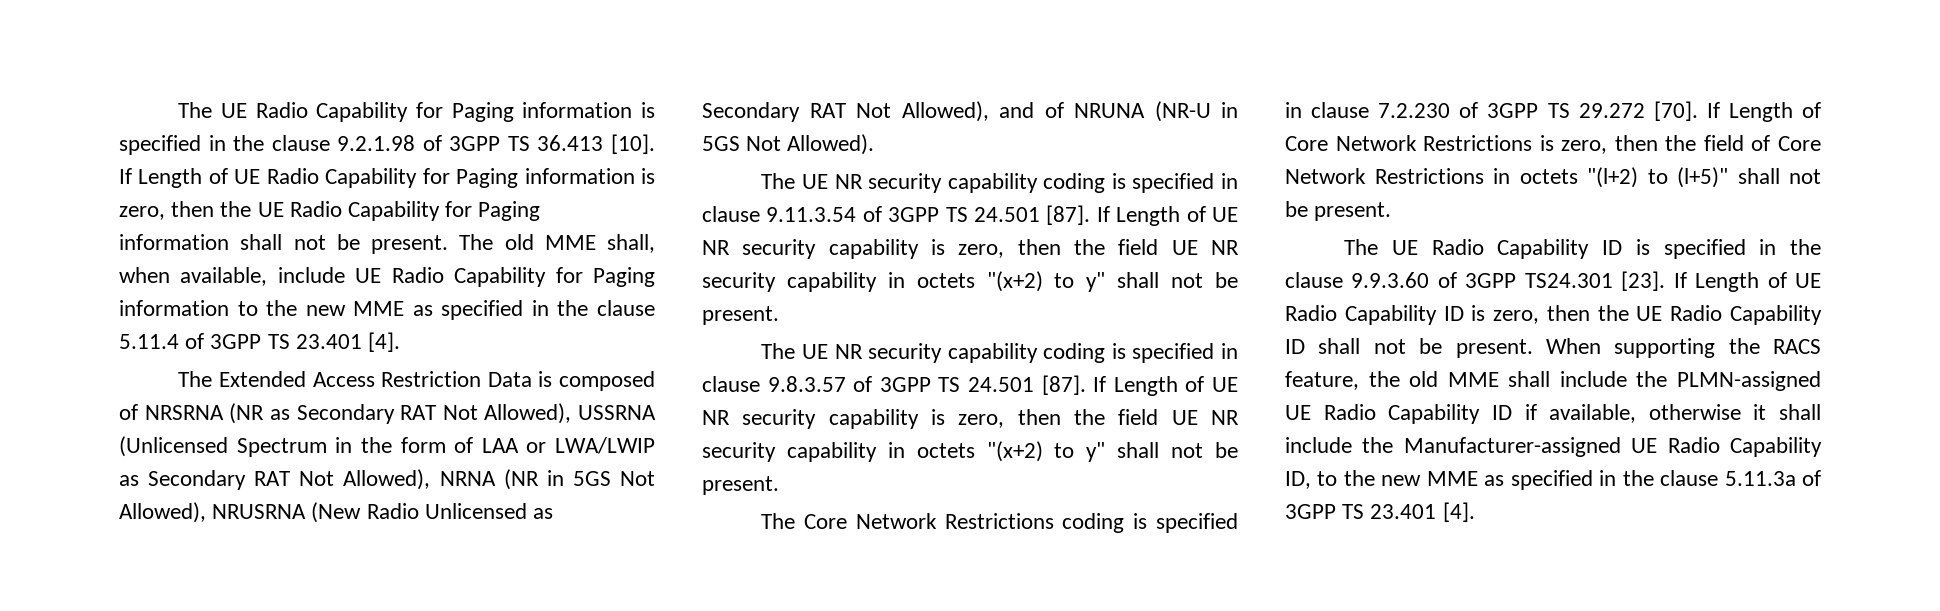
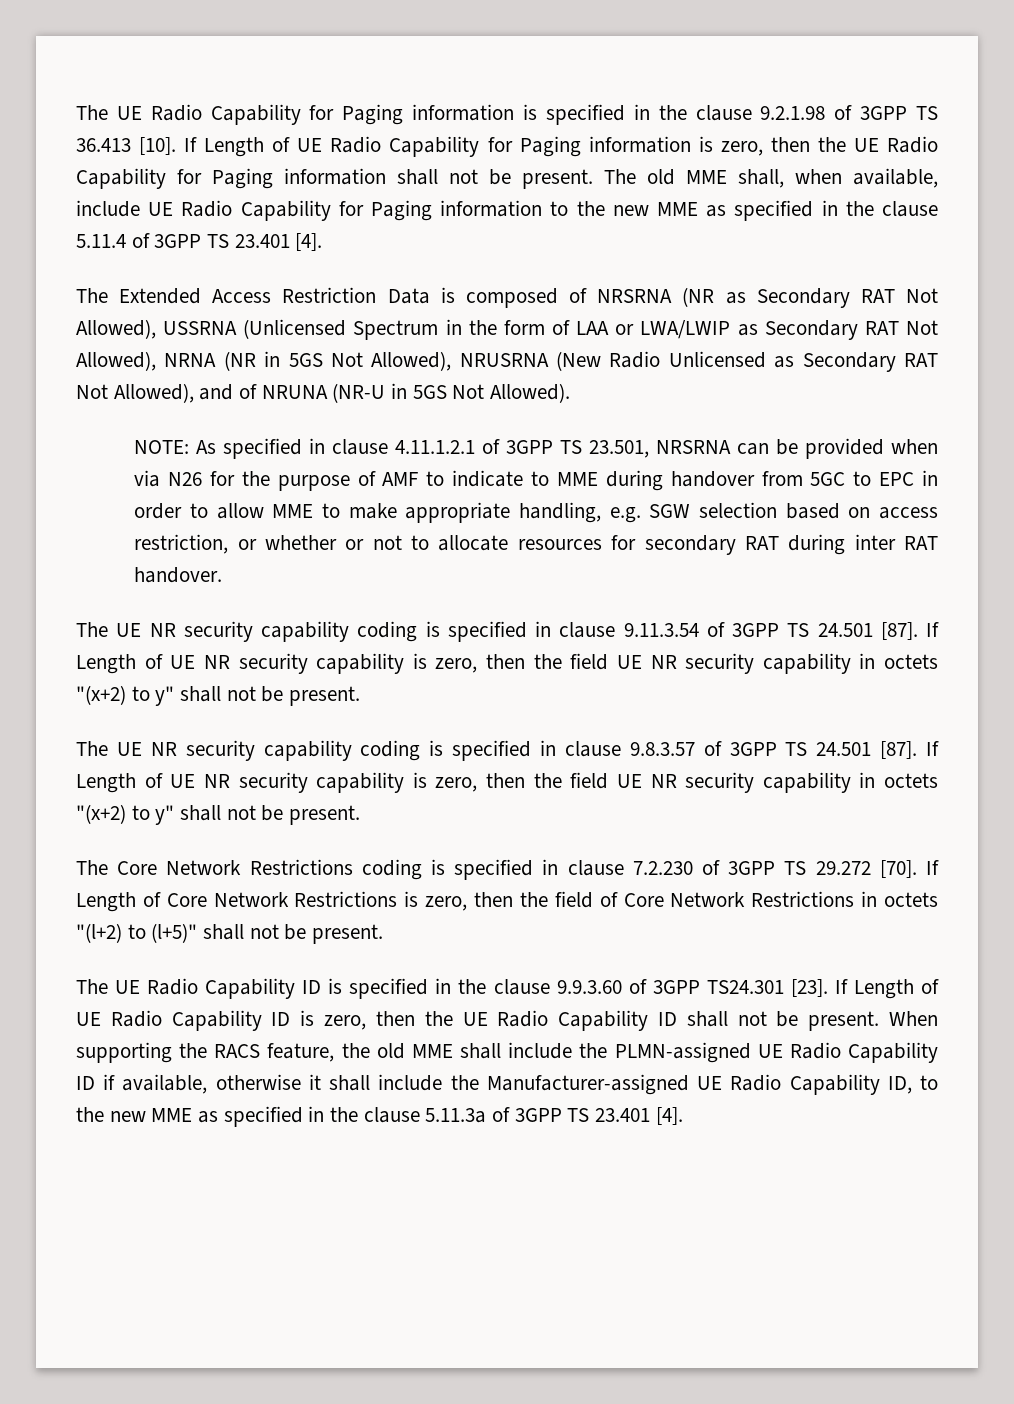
(875, 144) none -> [134,438,939,459] [134,470,939,491] [134,502,938,523] [134,534,939,555] [134,567,223,583] // NOTE: As specified in clause 4.11.1.2.1 of 3GPP TS 23.501, NRSRNA can be provided when via N26 for the purpose of AMF to indicate to MME during handover from 5GC to EPC in order to allow MME to make appropriate handling, e.g. SGW selection based on access restriction, or whether or not to allocate resources for secondary RAT during inter RAT handover.

